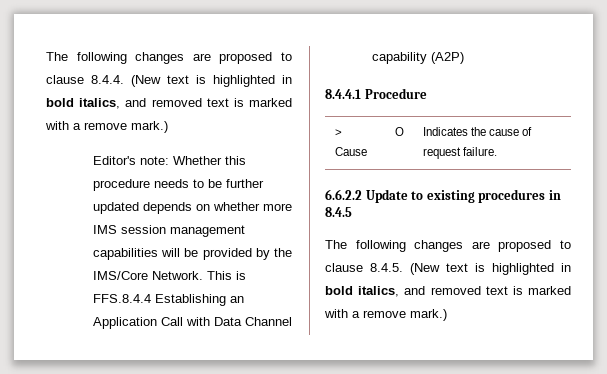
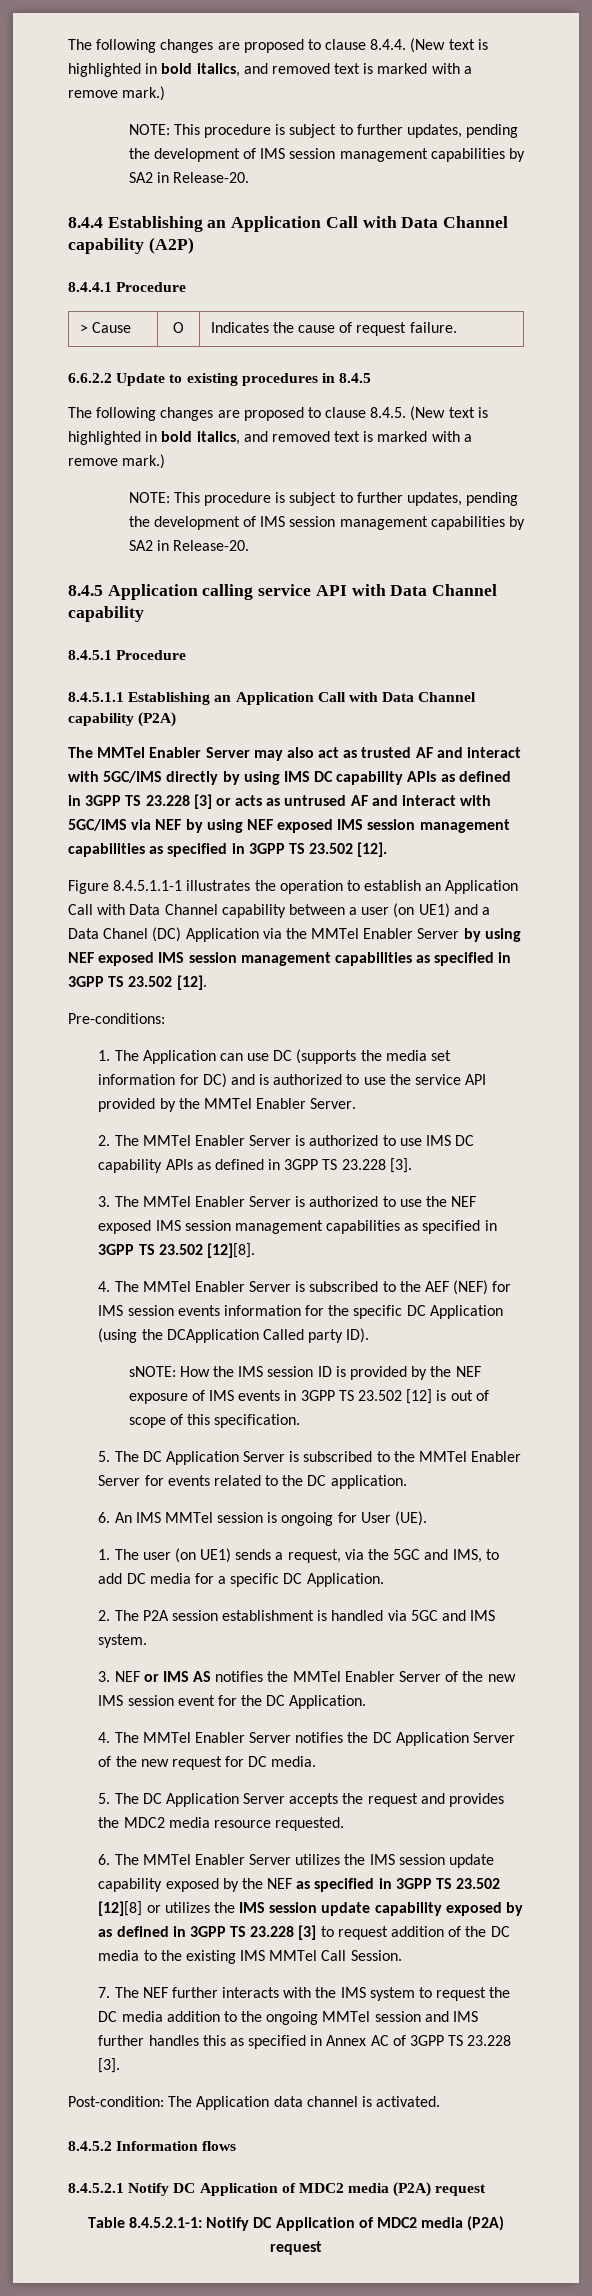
[92,156,246,165] [92,179,264,191] [92,202,292,214] [92,225,245,237] [92,248,293,260] [92,271,246,280] [92,294,151,303] Editor's note: Whether this procedure needs to be further updated depends on whether more IMS session management capabilities will be provided by the IMS/Core Network. This is FFS.8.4.4 -> [128,124,519,138] [128,148,525,162] [128,172,250,183] [68,217,103,228] NOTE: This procedure is subject to further updates, pending the development of IMS session management capabilities by SA2 in Release-20. // 8.4.4
(447, 315) none -> [128,492,519,506] [128,516,525,530] [128,540,250,551] [68,584,498,600] [68,606,144,622] [68,650,187,660] [68,692,477,705] [68,712,177,727] [68,747,522,761] [68,771,511,785] [68,794,492,809] [68,819,510,833] [68,842,388,857] [68,880,519,894] [68,903,491,918] [68,927,521,942] [68,952,512,966] [68,975,207,990] [68,1013,165,1024] [98,1049,451,1064] [98,1073,487,1088] [98,1098,357,1112] [98,1135,475,1146] [98,1158,412,1173] [98,1196,477,1207] [98,1220,497,1234] [98,1243,255,1258] [98,1280,512,1295] [98,1305,503,1319] [98,1328,370,1343] [128,1366,481,1380] [128,1389,489,1404] [128,1414,301,1428] [98,1451,522,1465] [98,1475,407,1489] [98,1511,427,1526] [98,1548,499,1563] [98,1573,384,1587] [98,1610,496,1621] [98,1634,148,1648] [98,1671,516,1682] [98,1695,367,1709] [98,1732,515,1746] [98,1756,317,1770] [98,1793,504,1807] [98,1817,345,1831] [98,1854,494,1868] [98,1878,501,1892] [98,1901,523,1916] [98,1925,510,1940] [98,1950,402,1964] [98,1987,511,2001] [98,2011,478,2025] [98,2035,512,2049] [98,2058,121,2073] [68,2096,441,2110] [68,2141,237,2151] [68,2182,487,2197] [87,2216,505,2231] [270,2241,322,2255] // NOTE: This procedure is subject to further updates, pending the development of IMS session management capabilities by SA2 in Release-20. // 8.4.5 Application calling service API with Data Channel capability // 8.4.5.1 Procedure // 8.4.5.1.1 Establishing an Application Call with Data Channel capability (P2A) // The MMTel Enabler Server may also act as trusted AF and interact with 5GC/IMS directly by using IMS DC capability APIs as defined in 3GPP TS 23.228 [3] or acts as untrused AF and interact with 5GC/IMS via NEF by using NEF exposed IMS session management capabilities as specified in 3GPP TS 23.502 [12]. // Figure 8.4.5.1.1-1 illustrates the operation to establish an Application Call with Data Channel capability between a user (on UE1) and a Data Chanel (DC) Application via the MMTel Enabler Server by using NEF exposed IMS session management capabilities as specified in 3GPP TS 23.502 [12]. // Pre-conditions: // 1. The Application can use DC (supports the media set information for DC) and is authorized to use the service API provided by the MMTel Enabler Server. // 2. The MMTel Enabler Server is authorized to use IMS DC capability APIs as defined in 3GPP TS 23.228 [3]. // 3. The MMTel Enabler Server is authorized to use the NEF exposed IMS session management capabilities as specified in 3GPP TS 23.502 [12][8]. // 4. The MMTel Enabler Server is subscribed to the AEF (NEF) for IMS session events information for the specific DC Application (using the DCApplication Called party ID). // sNOTE: How the IMS session ID is provided by the NEF exposure of IMS events in 3GPP TS 23.502 [12] is out of scope of this specification. // 5. The DC Application Server is subscribed to the MMTel Enabler Server for events related to the DC application. // 6. An IMS MMTel session is ongoing for User (UE). // 1. The user (on UE1) sends a request, via the 5GC and IMS, to add DC media for a specific DC Application. // 2. The P2A session establishment is handled via 5GC and IMS system. // 3. NEF or IMS AS notifies the MMTel Enabler Server of the new IMS session event for the DC Application. // 4. The MMTel Enabler Server notifies the DC Application Server of the new request for DC media. // 5. The DC Application Server accepts the request and provides the MDC2 media resource requested. // 6. The MMTel Enabler Server utilizes the IMS session update capability exposed by the NEF as specified in 3GPP TS 23.502 [12][8] or utilizes the IMS session update capability exposed by as defined in 3GPP TS 23.228 [3] to request addition of the DC media to the existing IMS MMTel Call Session. // 7. The NEF further interacts with the IMS system to request the DC media addition to the ongoing MMTel session and IMS further handles this as specified in Annex AC of 3GPP TS 23.228 [3]. // Post-condition: The Application data channel is activated. // 8.4.5.2 Information flows // 8.4.5.2.1 Notify DC Application of MDC2 media (P2A) request // Table 8.4.5.2.1-1: Notify DC Application of MDC2 media (P2A) request

